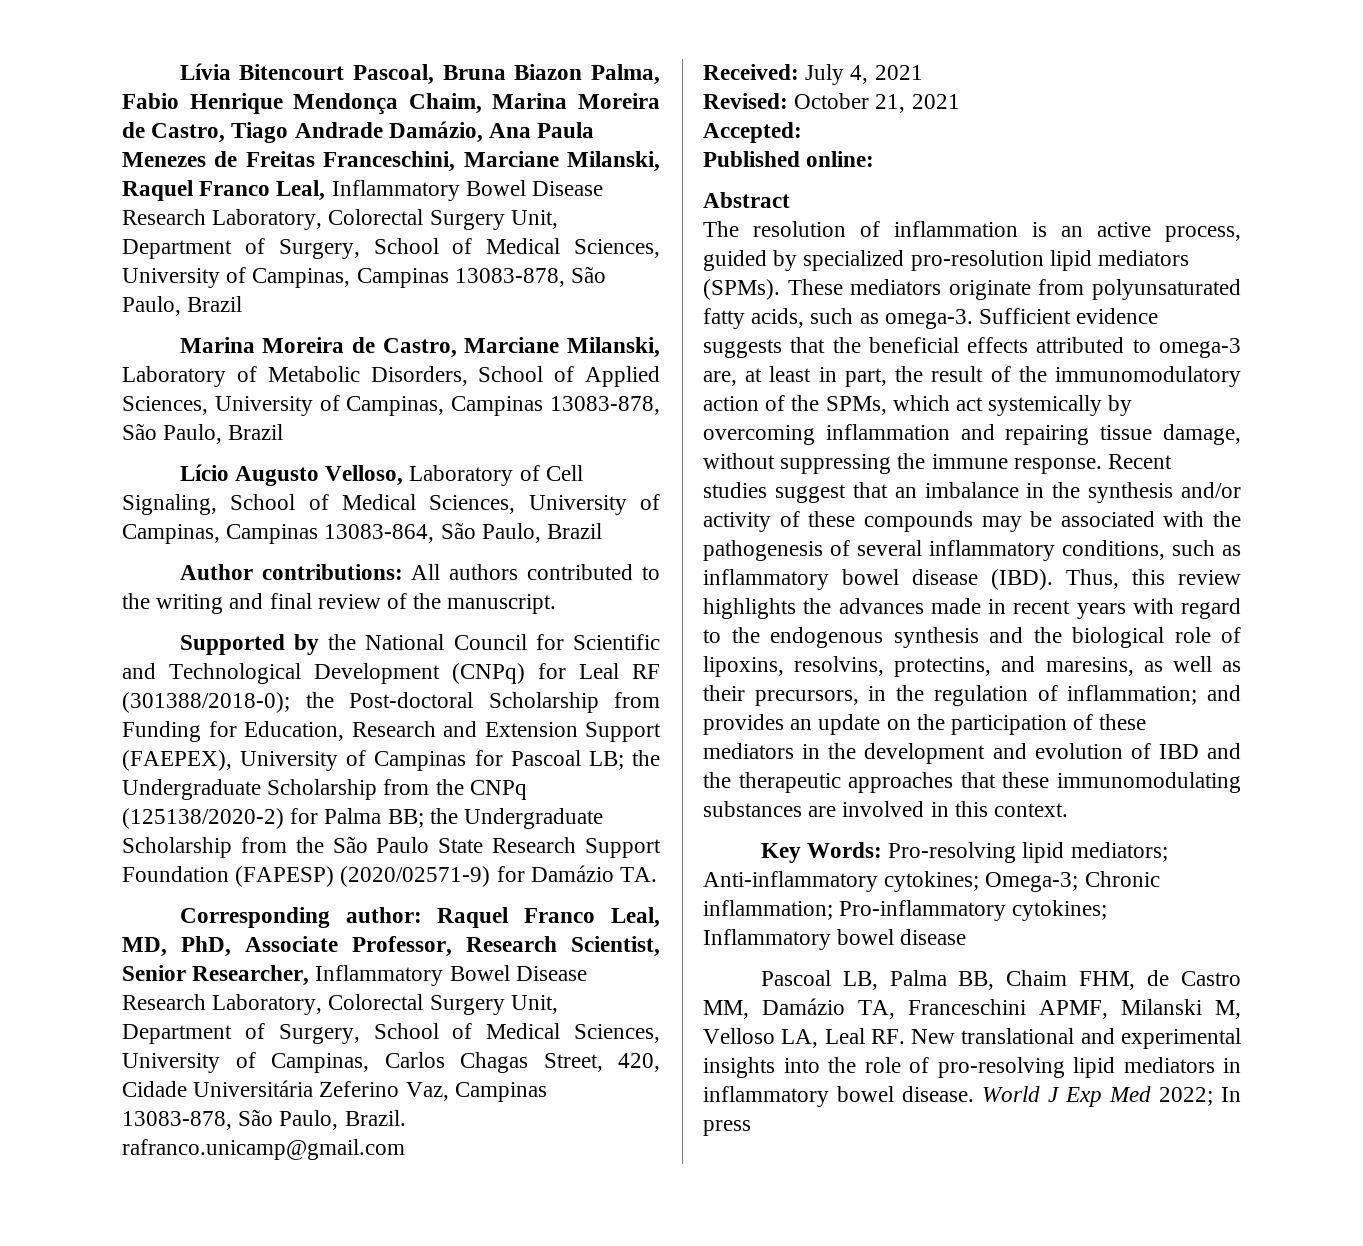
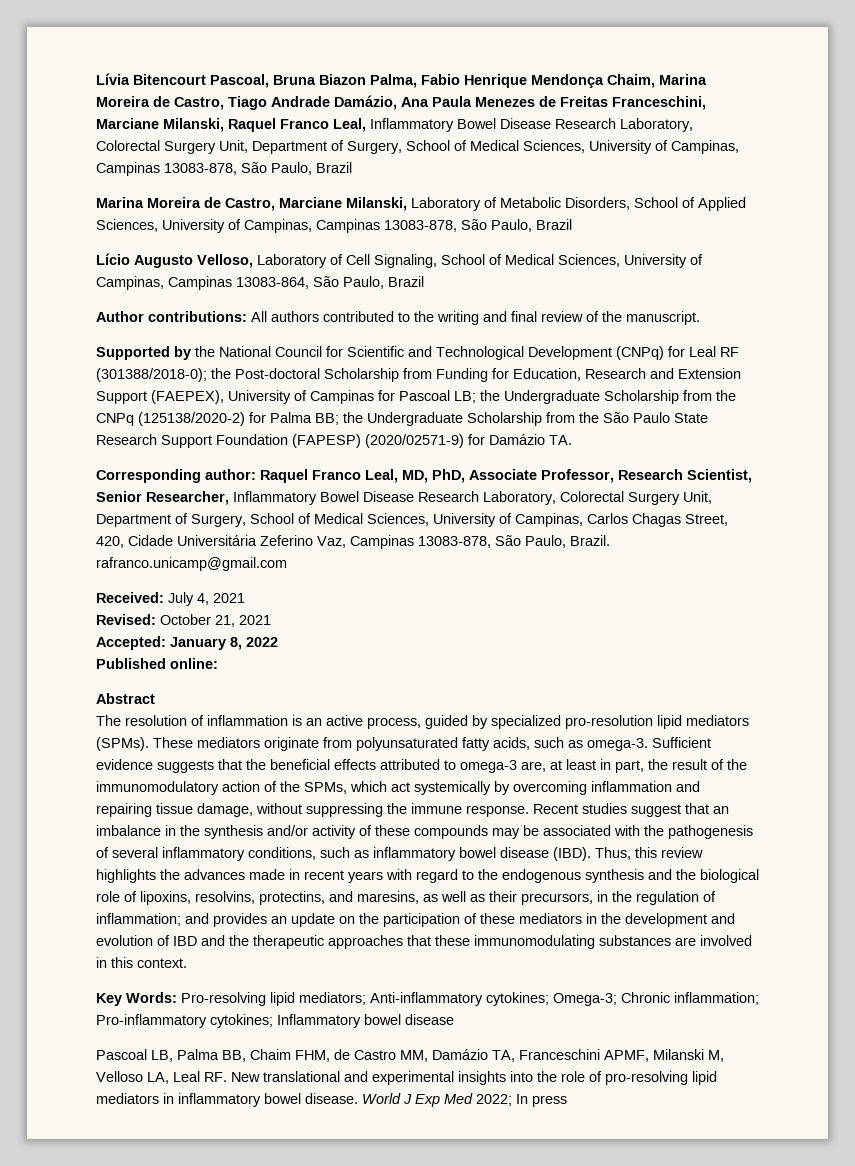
(802, 132) none -> [170,637,278,650] January 8, 2022

